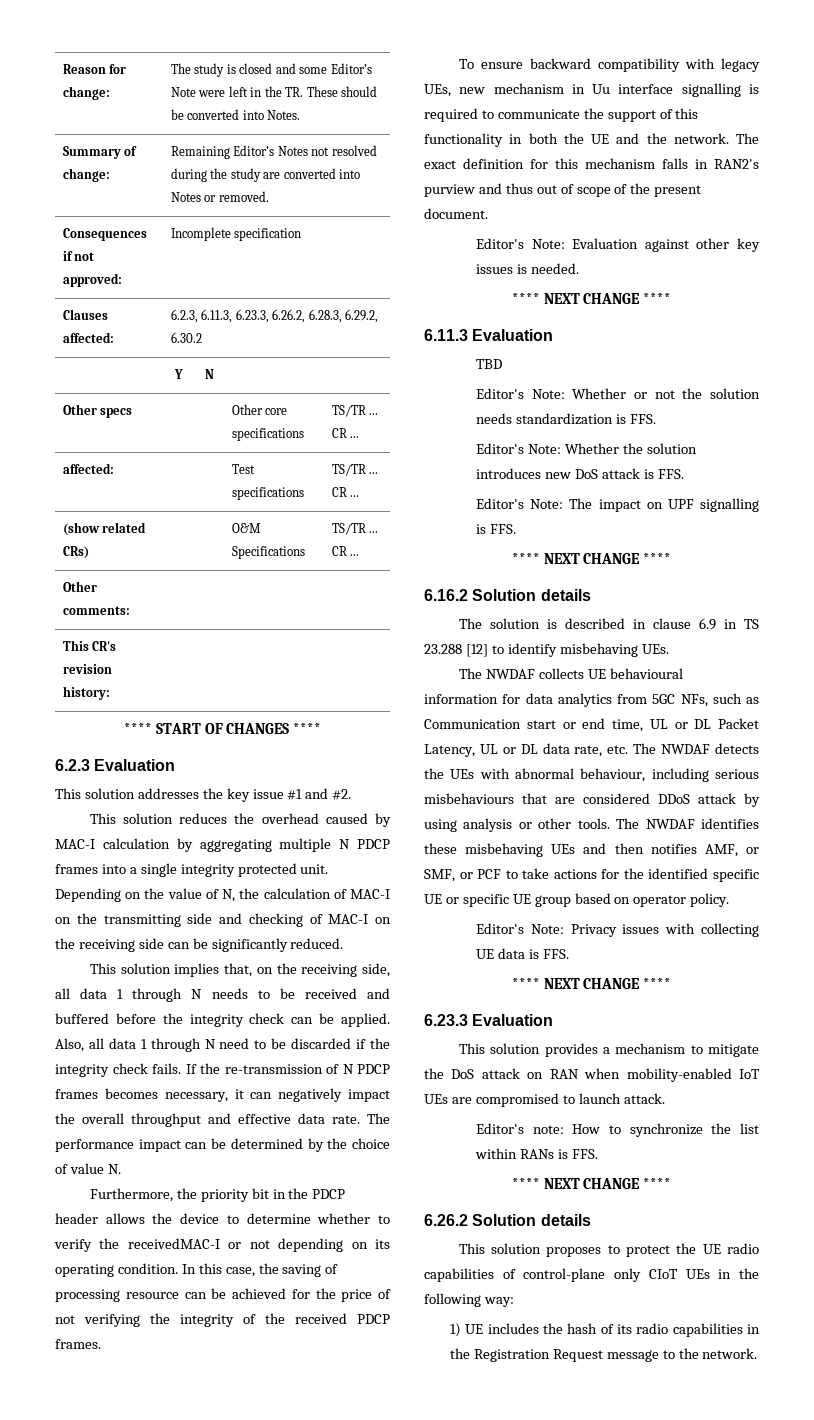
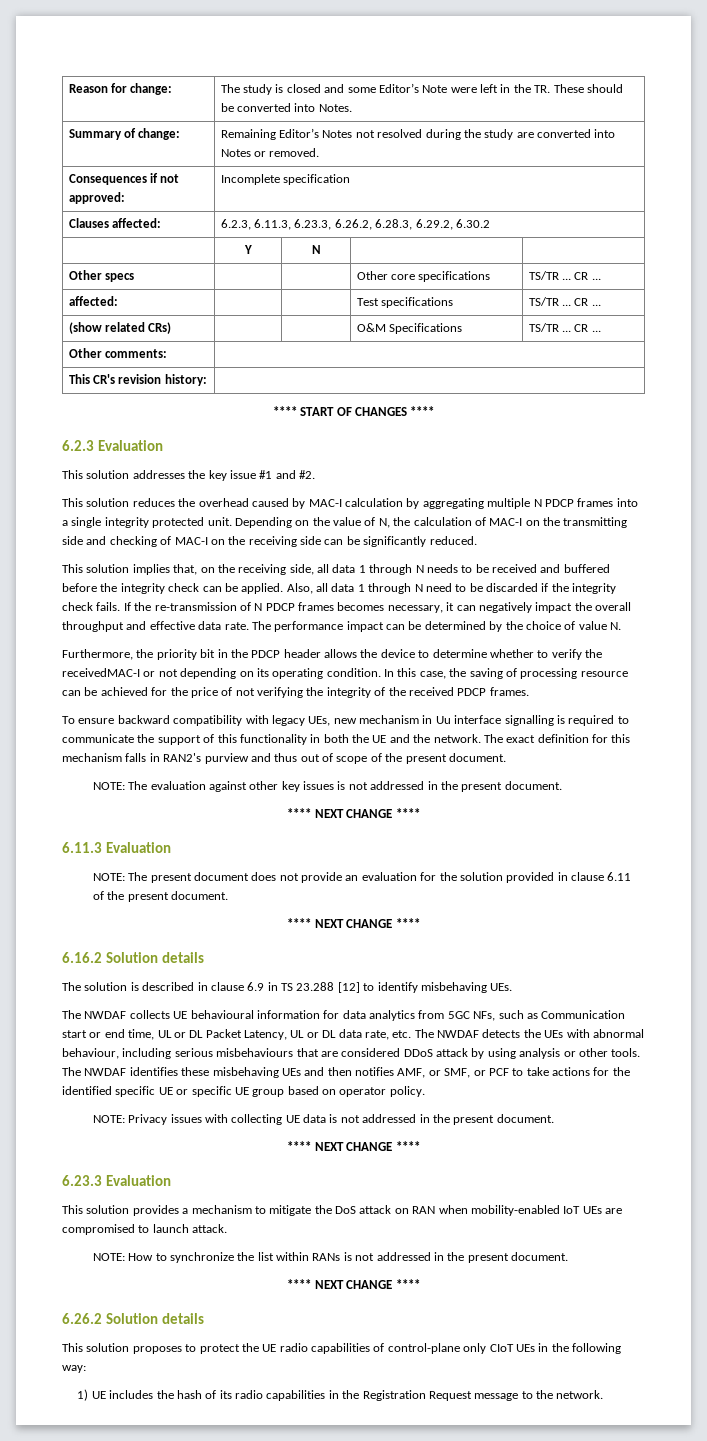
[475,238,639,249] Editor's Note: Evaluation -> [92,781,206,790] NOTE: The evaluation
[530,263,579,274] needed. -> [348,781,562,792] not addressed in the present document.
[475,359,502,369] [475,388,760,399] [475,413,656,425] [475,443,697,454] [475,468,684,479] [475,498,759,512] [475,524,516,534] TBD // Editor's Note: Whether or not the solution needs standardization is FFS. // Editor's Note: Whether the solution introduces new DoS attack is FFS. // Editor's Note: The impact on UPF signalling is FFS. -> [92,872,632,883] [92,891,228,902] NOTE: The present document does not provide an evaluation for the solution provided in clause 6.11 of the present document.
[475,923,564,934] Editor's Note: -> [92,1115,125,1123] NOTE:
[542,949,569,959] FFS. -> [340,1114,554,1125] not addressed in the present document.
[475,1123,564,1134] Editor's note: -> [92,1253,125,1261] NOTE:
[571,1149,598,1159] FFS. -> [355,1252,569,1263] not addressed in the present document.

